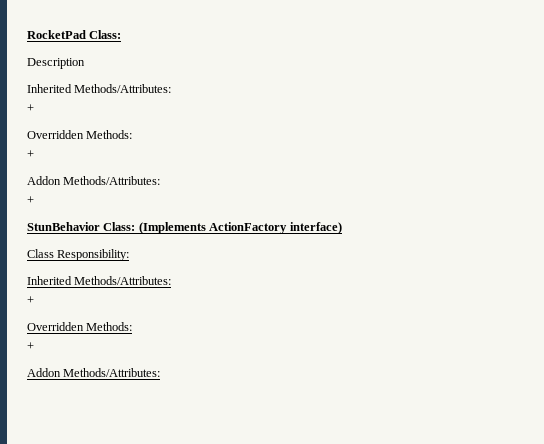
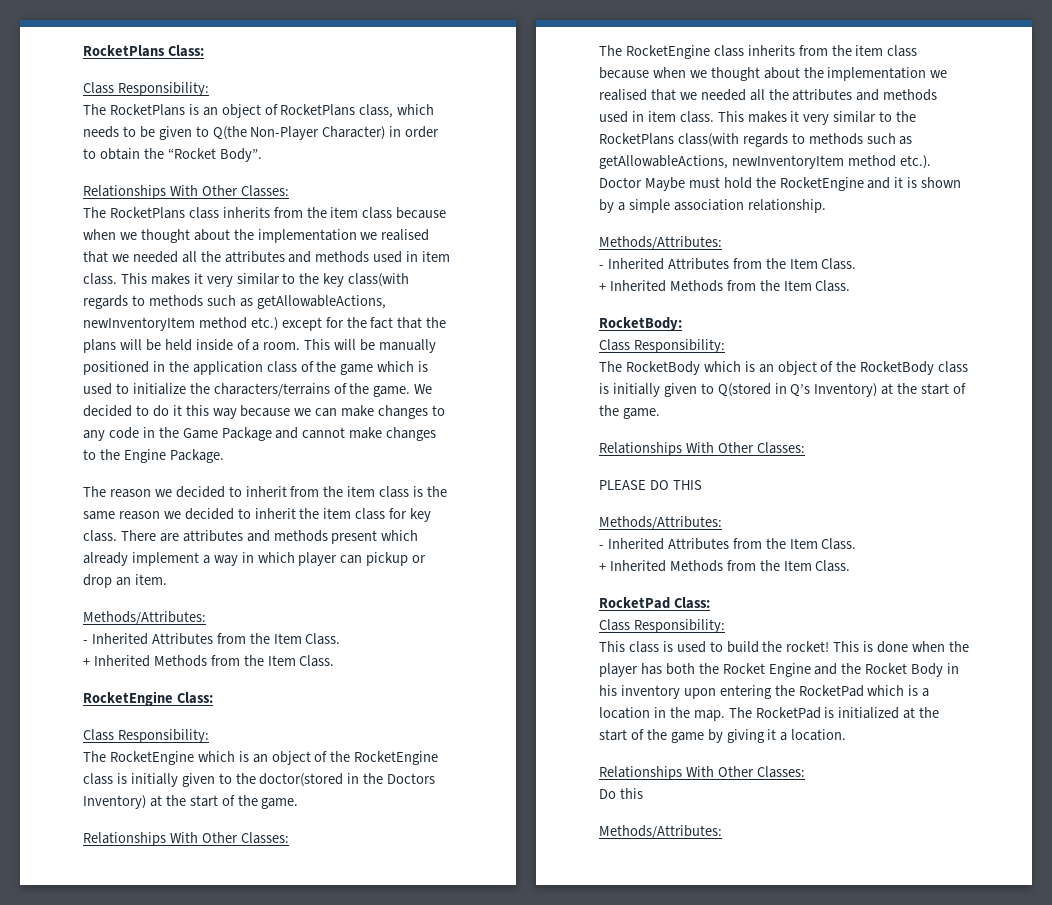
[27,30,122,39] [27,58,85,69] [27,84,172,93] [27,104,34,112] [27,130,133,139] [27,150,34,158] [27,176,161,185] [27,196,34,204] [27,222,342,234] [27,249,130,261] [27,276,172,285] [27,296,34,304] [27,322,133,331] [27,342,34,350] [27,368,61,377] RocketPad Class: // Description // Inherited Methods/Attributes: // + // Overridden Methods: // + // Addon Methods/Attributes: // + // StunBehavior Class: (Implements ActionFactory interface) // Class Responsibility: // Inherited Methods/Attributes: // + // Overridden Methods: // + // Addon -> [83,45,204,57] [83,82,209,96] [83,104,435,118] [83,126,440,140] [83,148,262,162] [83,185,289,199] [83,207,447,219] [83,229,430,243] [83,251,451,263] [83,273,410,287] [83,295,386,309] [83,317,447,331] [83,339,437,353] [83,361,429,375] [83,383,433,397] [83,405,446,419] [83,427,437,441] [83,449,224,463] [83,486,448,498] [83,508,432,522] [83,530,419,544] [83,552,427,566] [83,574,167,588] [83,611,206,625] [83,633,341,645] [83,655,335,667] [83,691,213,706] [83,729,209,743] [83,751,439,765] [83,773,436,787] [83,795,299,809] [83,832,289,846] [599,45,918,59] [599,67,948,81] [599,89,938,101] [599,111,917,125] [599,133,913,147] [599,155,931,169] [599,177,962,191] [599,199,826,213] [599,236,722,250] [599,258,857,270] [599,280,851,292] [599,317,682,331] [599,339,725,353] [599,361,969,375] [599,383,967,397] [599,405,660,419] [599,442,805,456] [599,480,702,490] [599,516,722,530] [599,538,857,550] [599,560,851,572] [599,597,710,609] [599,619,725,633] [599,641,969,653] [599,663,960,677] [599,685,930,699] [599,707,940,721] [599,729,847,743] [599,766,805,780] [599,788,643,799] RocketPlans Class: // Class Responsibility: // The RocketPlans is an object of RocketPlans class, which needs to be given to Q(the Non-Player Character) in order to obtain the “Rocket Body”. // Relationships With Other Classes: // The RocketPlans class inherits from the item class because when we thought about the implementation we realised that we needed all the attributes and methods used in item class. This makes it very similar to the key class(with regards to methods such as getAllowableActions, newInventoryItem method etc.) except for the fact that the plans will be held inside of a room. This will be manually positioned in the application class of the game which is used to initialize the characters/terrains of the game. We decided to do it this way because we can make changes to any code in the Game Package and cannot make changes to the Engine Package. // The reason we decided to inherit from the item class is the same reason we decided to inherit the item class for key class. There are attributes and methods present which already implement a way in which player can pickup or drop an item. // Methods/Attributes: // - Inherited Attributes from the Item Class. // + Inherited Methods from the Item Class. // RocketEngine Class: // Class Responsibility: // The RocketEngine which is an object of the RocketEngine class is initially given to the doctor(stored in the Doctors Inventory) at the start of the game. // Relationships With Other Classes: // The RocketEngine class inherits from the item class because when we thought about the implementation we realised that we needed all the attributes and methods used in item class. This makes it very similar to the RocketPlans class(with regards to methods such as getAllowableActions, newInventoryItem method etc.). Doctor Maybe must hold the RocketEngine and it is shown by a simple association relationship. // Methods/Attributes: // - Inherited Attributes from the Item Class. // + Inherited Methods from the Item Class. // RocketBody: // Class Responsibility: // The RocketBody which is an object of the RocketBody class is initially given to Q(stored in Q’s Inventory) at the start of the game. // Relationships With Other Classes: // PLEASE DO THIS // Methods/Attributes: // - Inherited Attributes from the Item Class. // + Inherited Methods from the Item Class. // RocketPad Class: // Class Responsibility: // This class is used to build the rocket! This is done when the player has both the Rocket Engine and the Rocket Body in his inventory upon entering the RocketPad which is a location in the map. The RocketPad is initialized at the start of the game by giving it a location. // Relationships With Other Classes: // Do this //

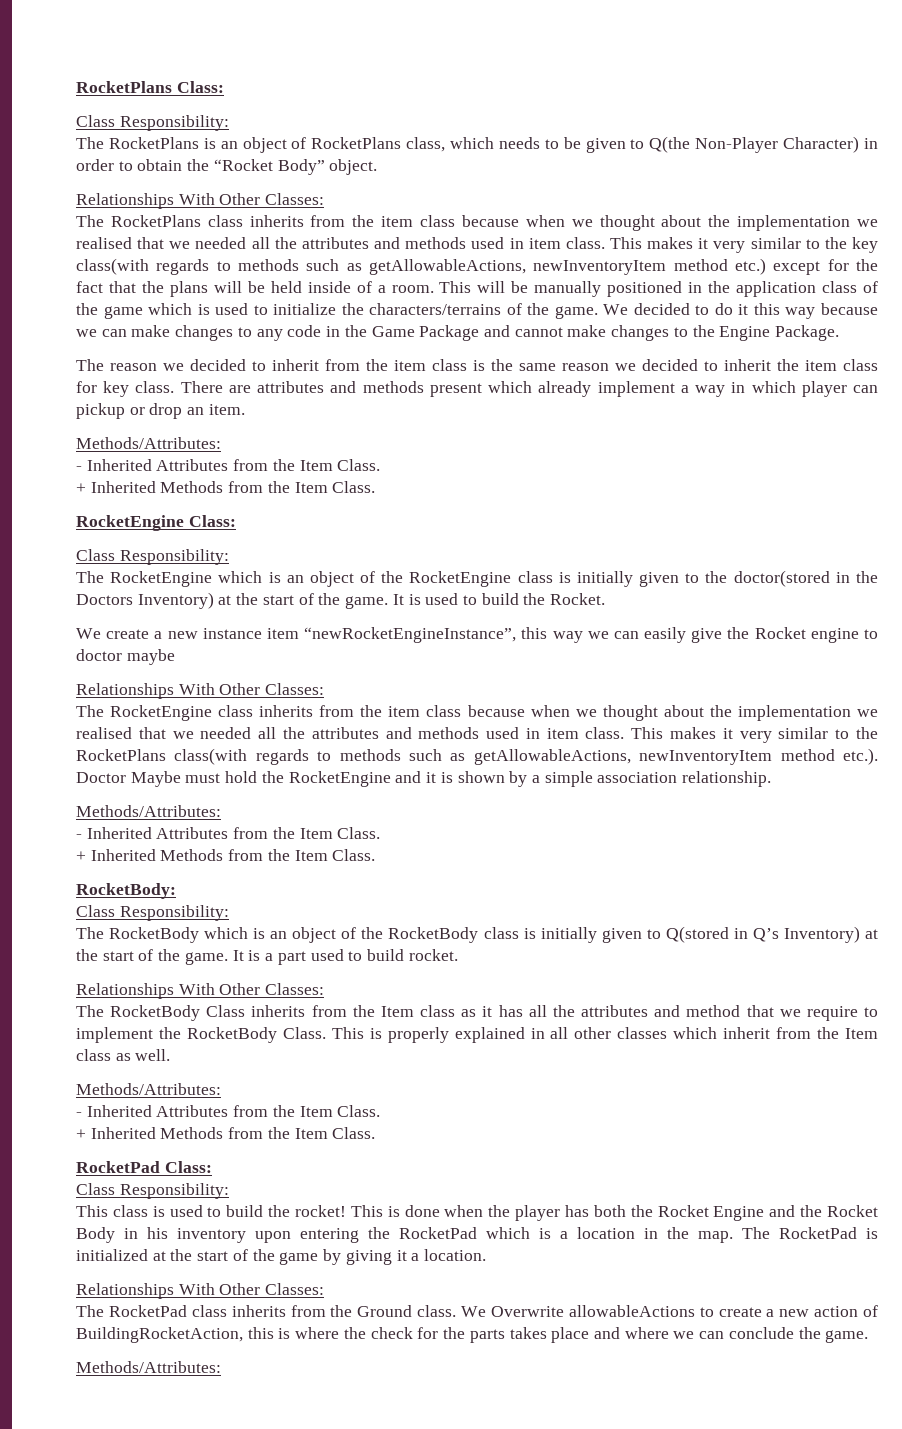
[219,148,262,162] Body”. -> [277,159,378,175] Body” object.
(299, 803) none -> [392,593,606,605] [76,627,878,643] [76,649,175,665] It is used to build the Rocket. // We create a new instance item “newRocketEngineInstance”, this way we can easily give the Rocket engine to doctor maybe
[599,442,805,456] [599,480,702,490] // Relationships With Other Classes: // PLEASE DO THIS -> [232,949,458,965] [76,983,325,999] [76,1005,878,1021] [76,1027,878,1043] [76,1049,171,1061] It is a part used to build rocket. // Relationships With Other Classes: // The RocketBody Class inherits from the Item class as it has all the attributes and method that we require to implement the RocketBody Class. This is properly explained in all other classes which inherit from the Item class as well.
[599,788,643,799] Do this -> [76,1305,878,1317] [76,1327,869,1343] The RocketPad class inherits from the Ground class. We Overwrite allowableActions to create a new action of BuildingRocketAction, this is where the check for the parts takes place and where we can conclude the game.

